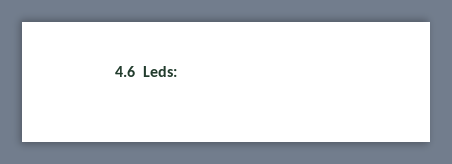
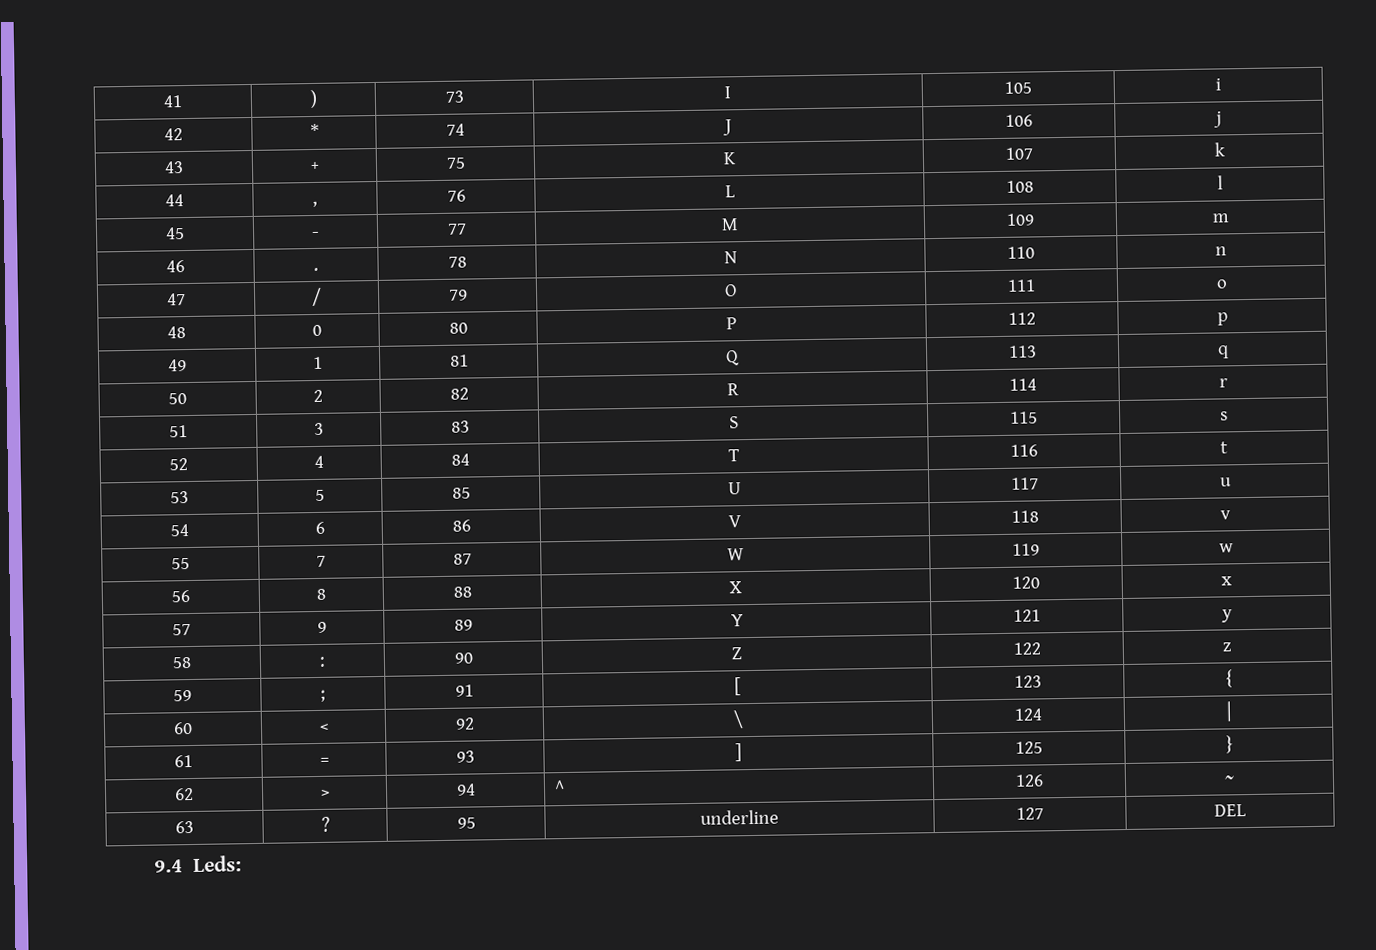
[115,66,136,77] 4.6 -> [163,95,183,108] [309,89,318,109] [444,90,464,103] [724,86,731,99] [1004,81,1032,94] [1215,78,1222,91] [164,128,183,141] [309,123,319,139] [445,123,465,136] [723,119,732,136] [1005,114,1033,127] [1213,111,1223,128] [164,161,184,174] [309,161,320,172] [445,157,466,169] [722,152,737,165] [1005,147,1033,160] [1213,142,1225,157] [165,194,184,207] [312,200,318,207] [446,189,466,202] [724,185,735,198] [1006,180,1034,193] [1217,175,1224,190] [165,227,185,240] [312,231,320,238] [446,223,467,235] [721,218,739,231] [1006,213,1035,226] [1211,213,1230,223] [166,260,185,273] [313,267,319,271] [447,256,467,268] [724,251,737,264] [1007,246,1035,259] [1215,246,1228,256] [167,293,186,306] [311,287,322,307] [447,289,468,301] [724,284,738,297] [1007,279,1036,292] [1215,279,1228,289] [167,326,186,339] [312,324,322,337] [448,322,468,334] [726,317,737,330] [1008,312,1036,325] [1216,312,1228,326] [168,359,187,372] [313,356,323,370] [449,354,469,367] [726,350,740,366] [1008,345,1037,358] [1216,345,1229,359] [168,393,187,405] [313,389,323,402] [449,387,469,400] [726,383,739,396] [1009,378,1037,391] [1218,378,1228,388] [169,425,188,438] [314,422,324,435] [450,420,470,433] [728,416,739,429] [1010,411,1038,424] [1219,411,1229,421] [169,458,188,471] [314,455,324,468] [450,453,470,466] [727,449,740,462] [1010,444,1038,457] [1220,441,1229,454] [170,491,189,504] [315,489,325,501] [451,487,471,499] [727,482,742,495] [1011,477,1039,490] [1219,477,1232,487] [170,524,189,537] [315,521,325,534] [451,519,471,532] [728,515,742,528] [1011,510,1039,523] [1220,510,1232,520] [171,558,190,570] [316,555,326,567] [452,553,472,565] [727,548,744,561] [1012,543,1040,556] [1219,543,1235,553] [171,590,190,603] [316,588,326,600] [452,586,472,598] [729,581,742,594] [1012,576,1040,589] [1220,576,1232,586] [172,624,191,636] [317,621,327,633] [453,619,473,631] [730,614,744,627] [1013,609,1041,622] [1221,609,1234,623] [172,657,192,669] [319,656,326,667] [453,652,473,664] [731,647,742,660] [1013,642,1041,655] [1222,642,1233,652] [173,690,192,702] [320,689,326,702] [454,684,474,697] [734,677,741,696] [1014,675,1042,688] [1224,669,1233,688] [173,721,193,735] [318,723,329,732] [454,717,475,730] [732,710,744,729] [1014,708,1042,721] [1225,701,1232,722] [174,754,193,768] [319,757,329,765] [455,750,475,763] [735,743,742,762] [1015,741,1043,754] [1225,735,1233,754] [174,787,194,801] [320,789,330,798] [455,783,476,796] [553,780,565,795] [1015,774,1044,787] [1224,775,1236,784] [175,820,194,834] [320,816,330,832] [456,817,476,829] [700,809,779,825] [1016,807,1044,820] [1214,804,1247,817] [154,859,184,873] 41 | ) | 73 | I | 105 | i // 42 | * | 74 | J | 106 | j // 43 | + | 75 | K | 107 | k // 44 | , | 76 | L | 108 | l // 45 | - | 77 | M | 109 | m // 46 | . | 78 | N | 110 | n // 47 | / | 79 | O | 111 | o // 48 | 0 | 80 | P | 112 | p // 49 | 1 | 81 | Q | 113 | q // 50 | 2 | 82 | R | 114 | r // 51 | 3 | 83 | S | 115 | s // 52 | 4 | 84 | T | 116 | t // 53 | 5 | 85 | U | 117 | u // 54 | 6 | 86 | V | 118 | v // 55 | 7 | 87 | W | 119 | w // 56 | 8 | 88 | X | 120 | x // 57 | 9 | 89 | Y | 121 | y // 58 | : | 90 | Z | 122 | z // 59 | ; | 91 | [ | 123 | { // 60 | < | 92 | \ | 124 | | // 61 | = | 93 | ] | 125 | } // 62 | > | 94 | ^ | 126 | ~ // 63 | ? | 95 | underline | 127 | DEL // 9.4

